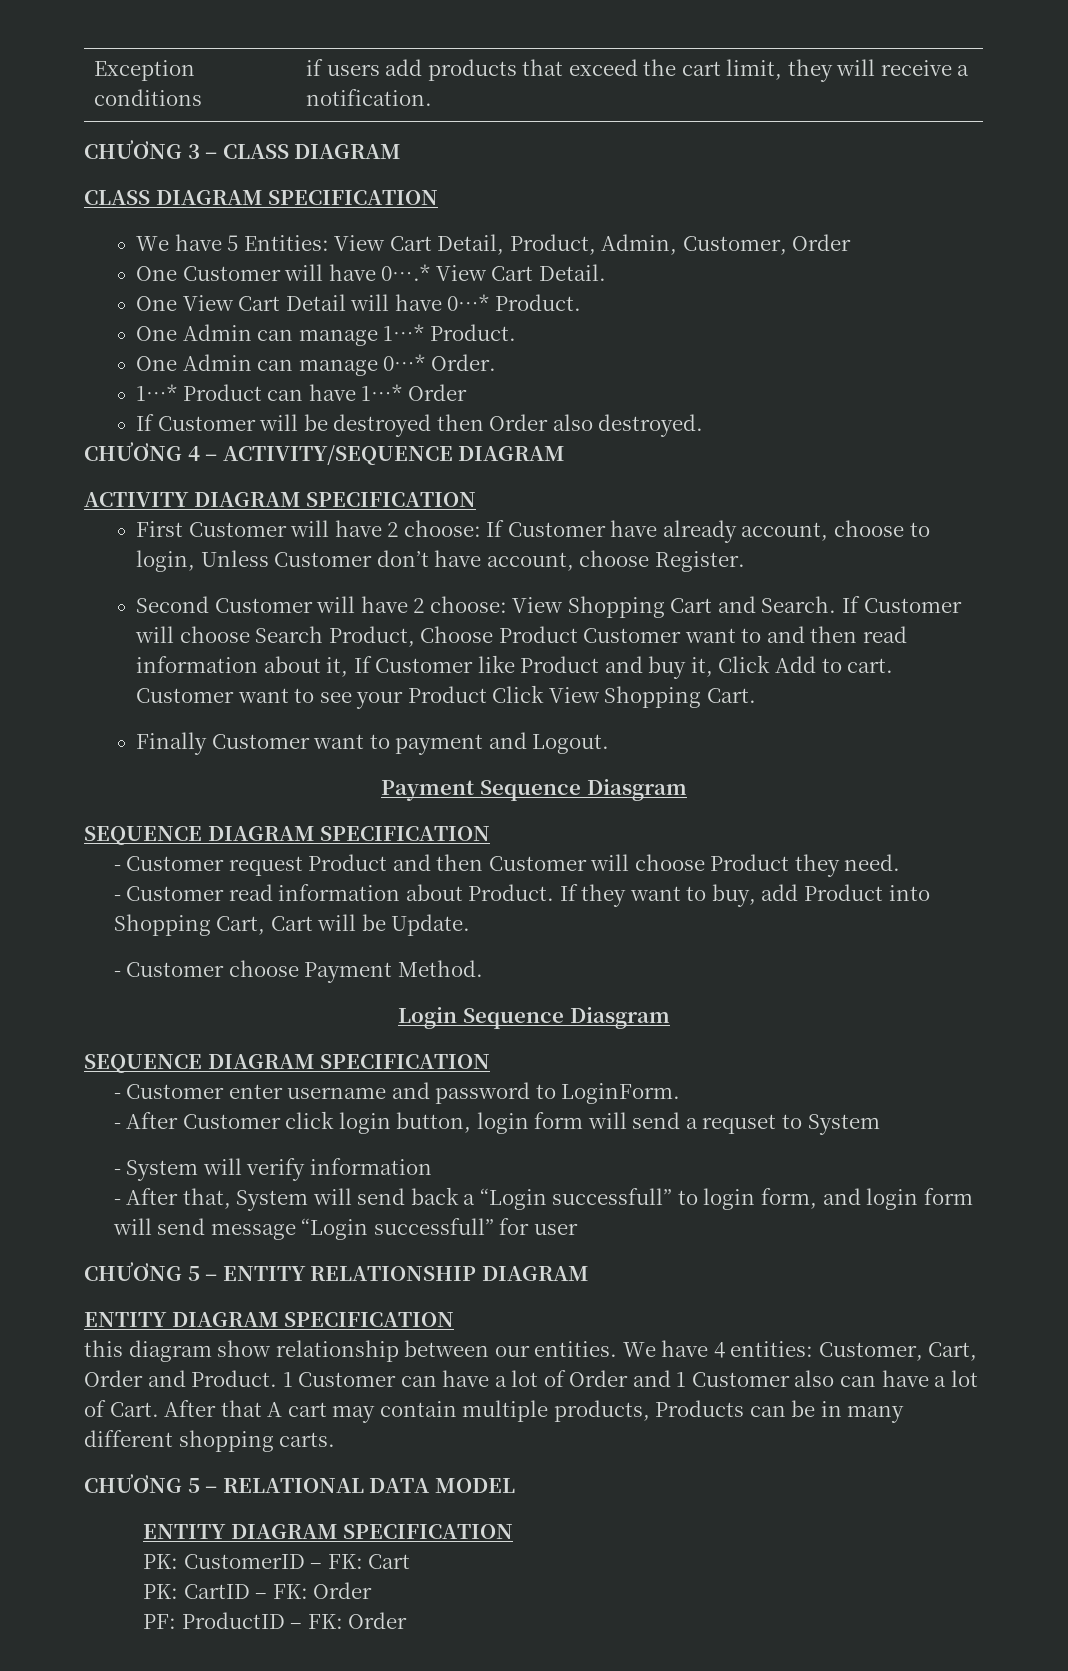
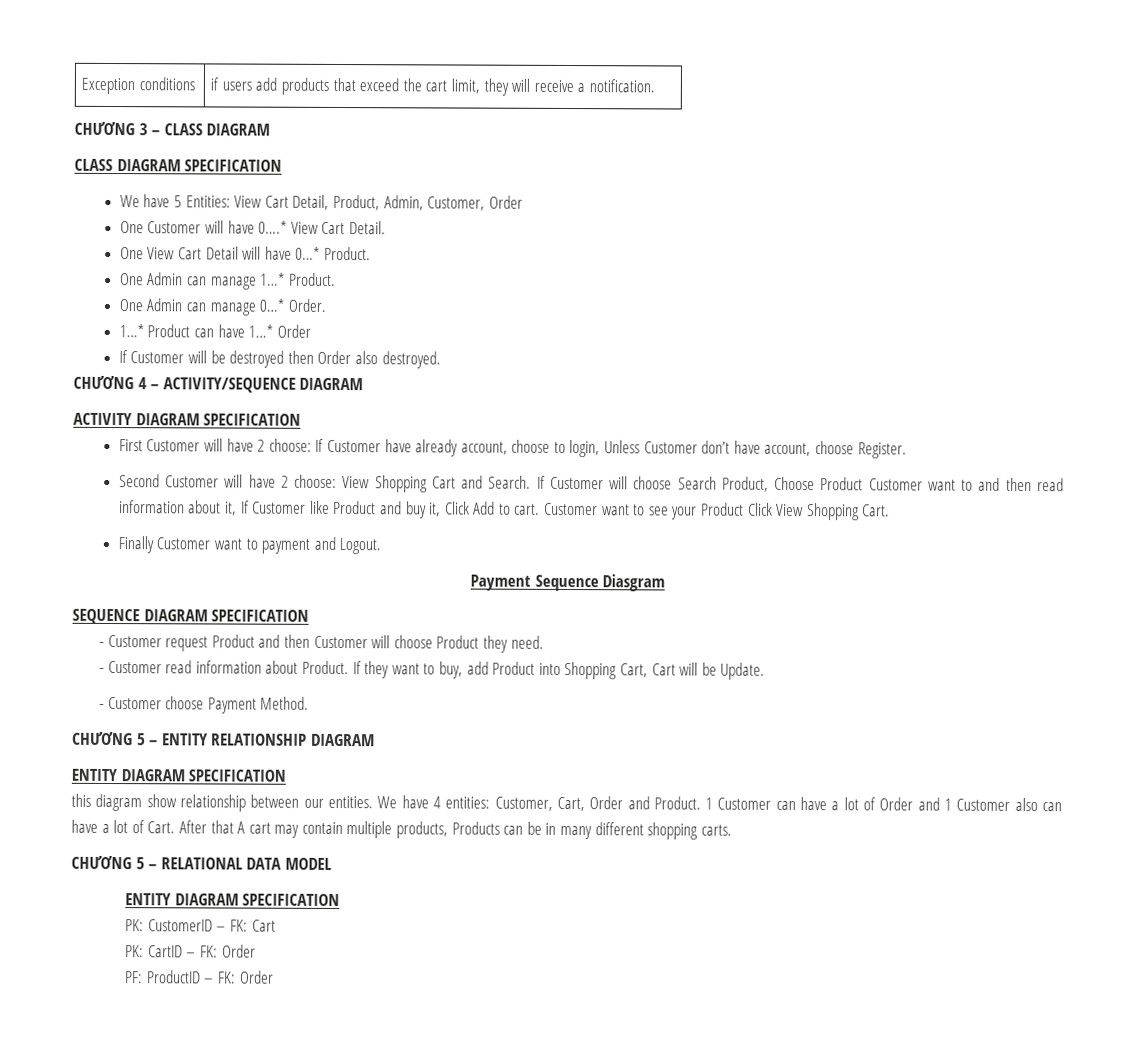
[398,1007,670,1029] [84,1054,491,1073] [113,1082,681,1104] [113,1111,880,1135] [113,1158,432,1181] [113,1187,973,1211] [112,1218,578,1240] // Login Sequence Diasgram // SEQUENCE DIAGRAM SPECIFICATION // - Customer enter username and password to LoginForm. // - After Customer click login button, login form will send a requset to System // - System will verify information // - After that, System will send back a “Login successfull” to login form, and login form will send message “Login successfull” for user -> (310, 703) none

